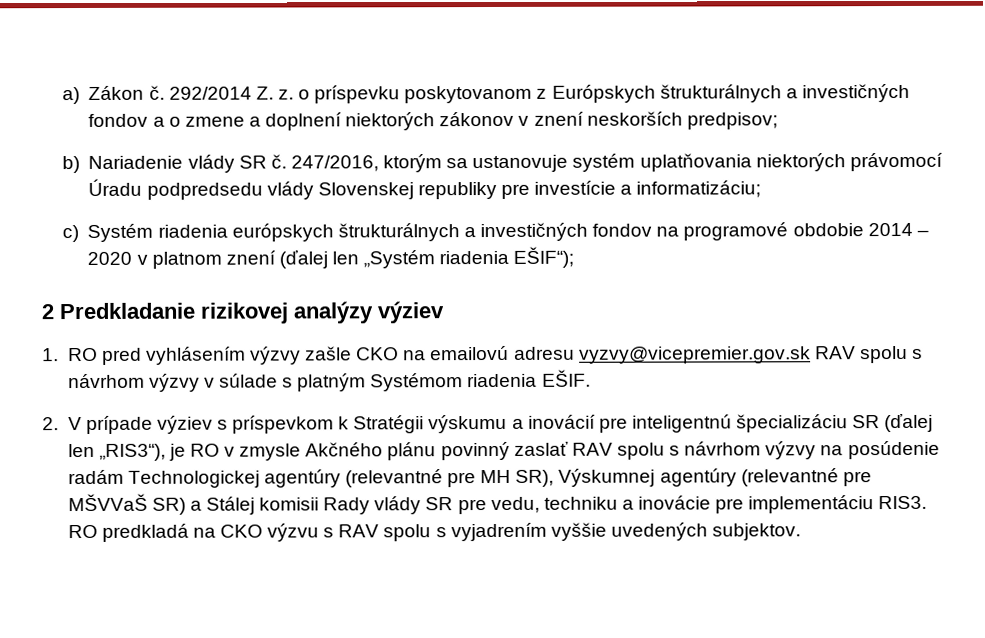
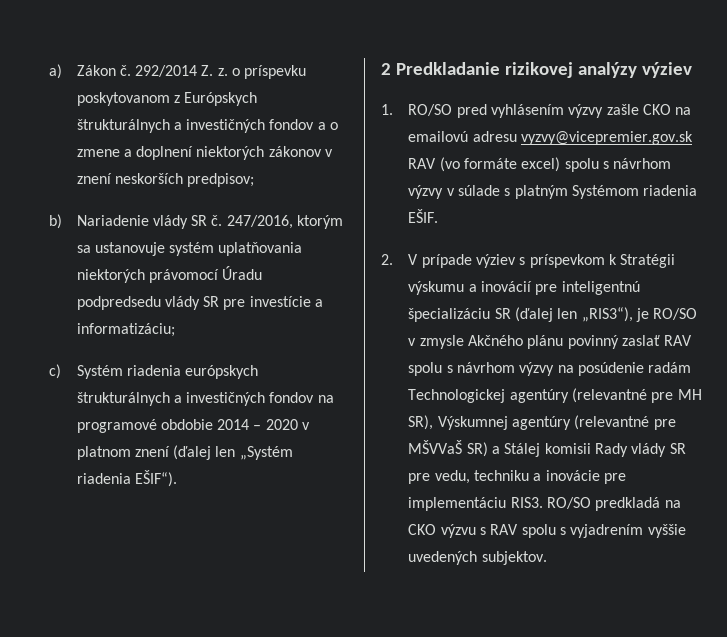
[317,181,497,200] Slovenskej republiky -> [203,296,220,307] SR
[513,246,575,268] EŠIF“); -> [134,470,177,487] EŠIF“).
[67,347,98,362] RO -> [408,104,453,116] RO/SO
(856, 353) none -> [439,157,561,172] (vo formáte excel)
[189,443,220,457] RO -> [653,308,698,320] RO/SO
[67,524,98,539] RO -> [546,497,591,509] RO/SO

